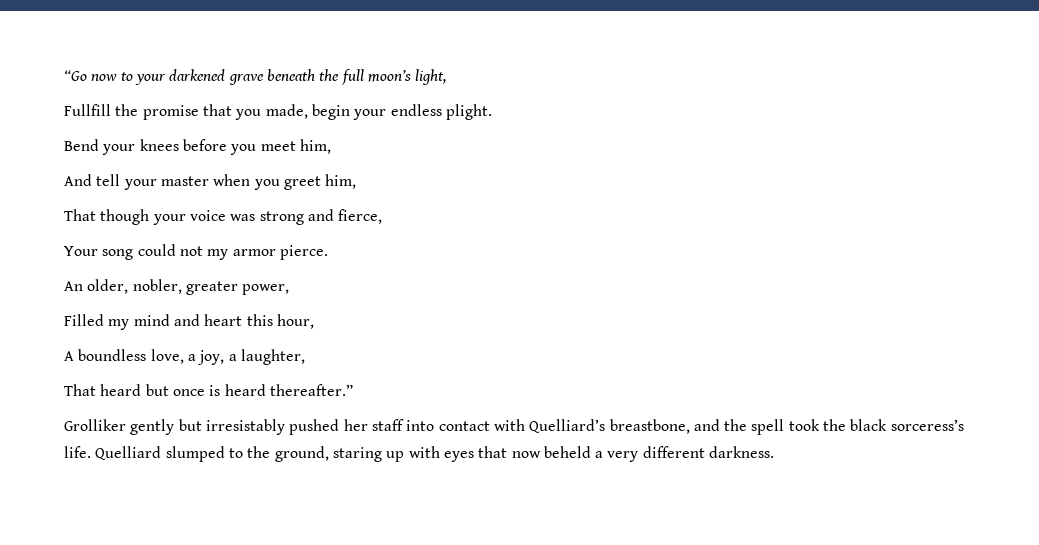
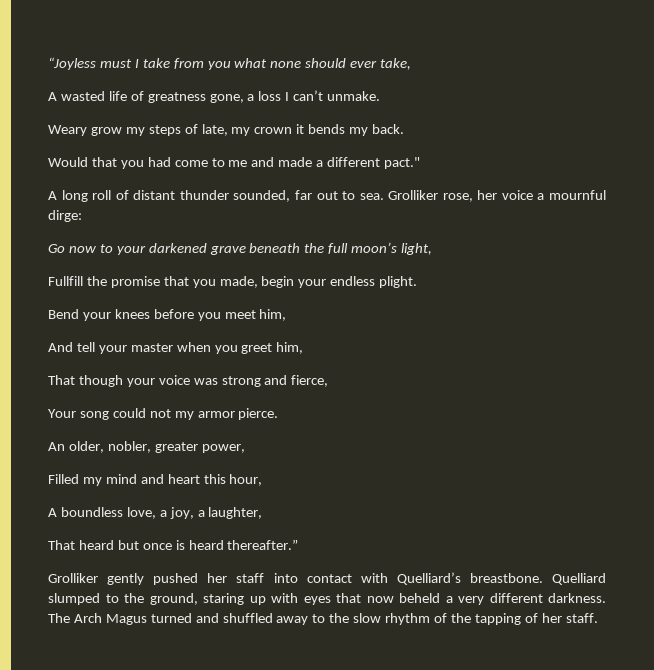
[64,70,87,81] “Go -> [48,57,412,70] [48,90,381,103] [48,124,405,136] [48,157,421,169] [48,190,606,202] [48,210,82,222] [48,244,65,253] “Joyless must I take from you what none should ever take, // A wasted life of greatness gone, a loss I can’t unmake. // Weary grow my steps of late, my crown it bends my back. // Would that you had come to me and made a different pact." // A long roll of distant thunder sounded, far out to sea. Grolliker rose, her voice a mournful dirge: // Go
[178,419,285,435] but irresistably -> (145, 579) none
[609,419,964,435] [64,446,91,458] breastbone, and the spell took the black sorceress’s life. -> [469,573,543,583] breastbone.
(775, 452) none -> [48,613,598,625] The Arch Magus turned and shuffled away to the slow rhythm of the tapping of her staff.

